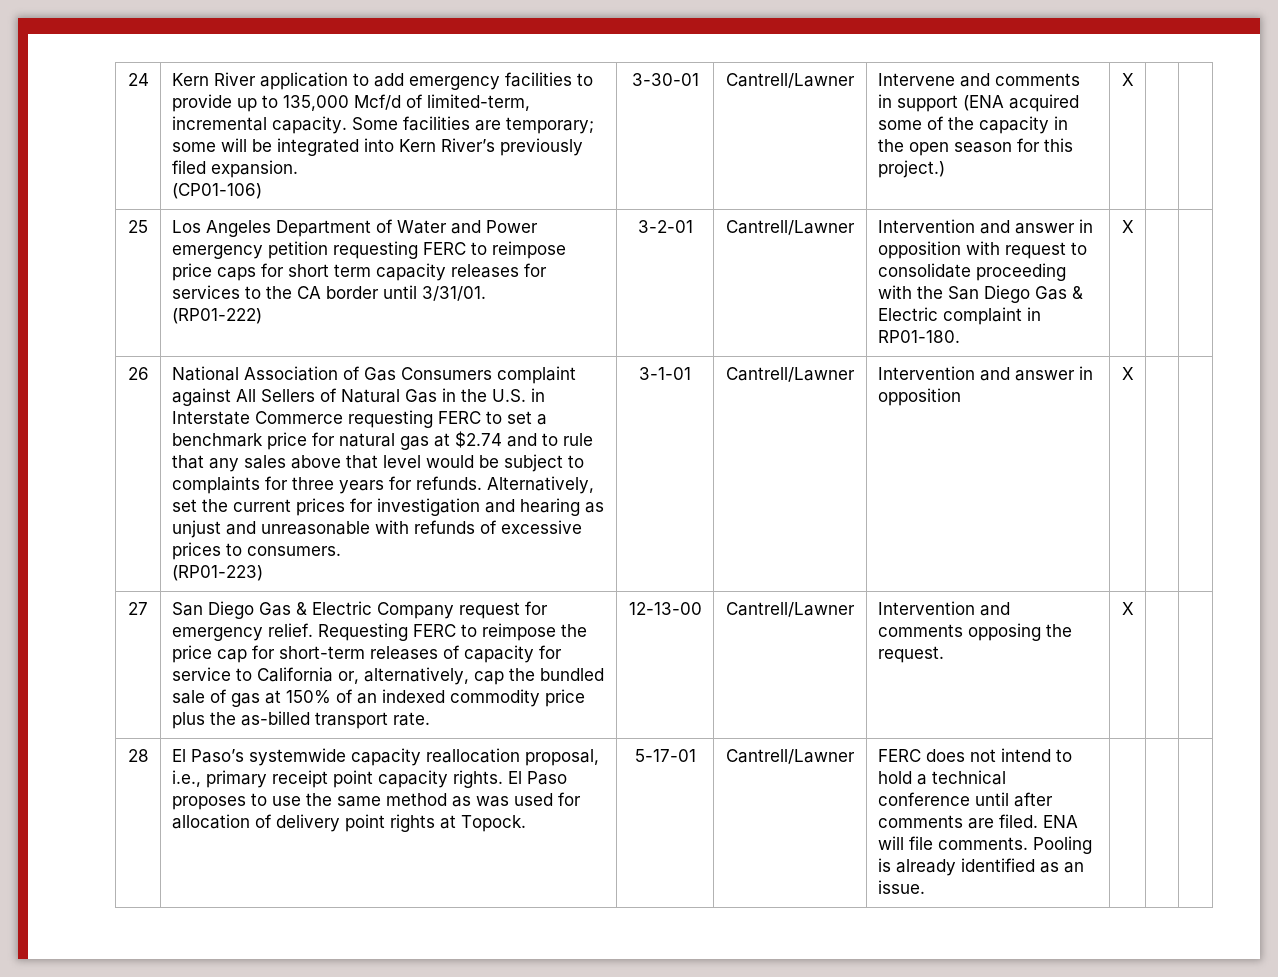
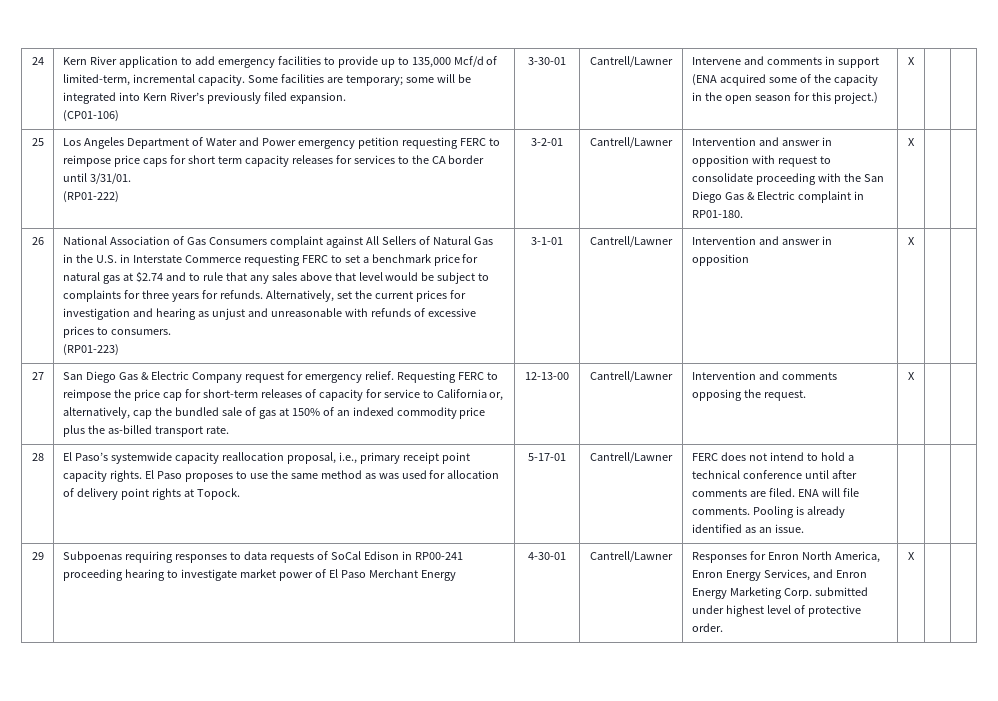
(925, 887) none -> [31,552,44,560] [62,551,463,563] [62,569,456,581] [528,552,566,560] [590,551,673,562] [691,551,880,563] [691,569,867,581] [691,587,868,599] [691,605,861,617] [691,623,723,632] [908,552,915,560] // 29 | Subpoenas requiring responses to data requests of SoCal Edison in RP00-241 proceeding hearing to investigate market power of El Paso Merchant Energy | 4-30-01 | Cantrell/Lawner | Responses for Enron North America, Enron Energy Services, and Enron Energy Marketing Corp. submitted under highest level of protective order. | X | |

